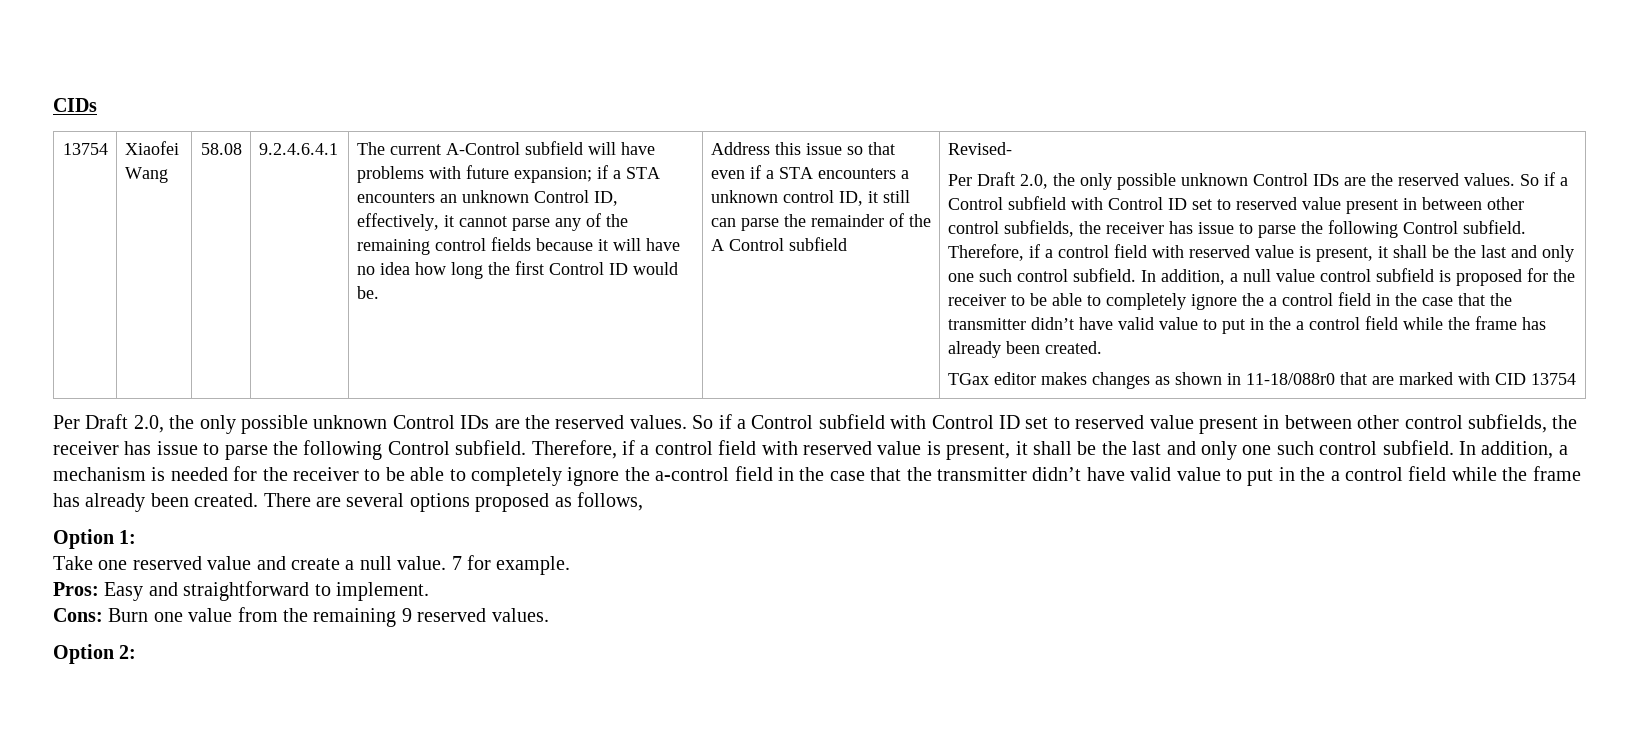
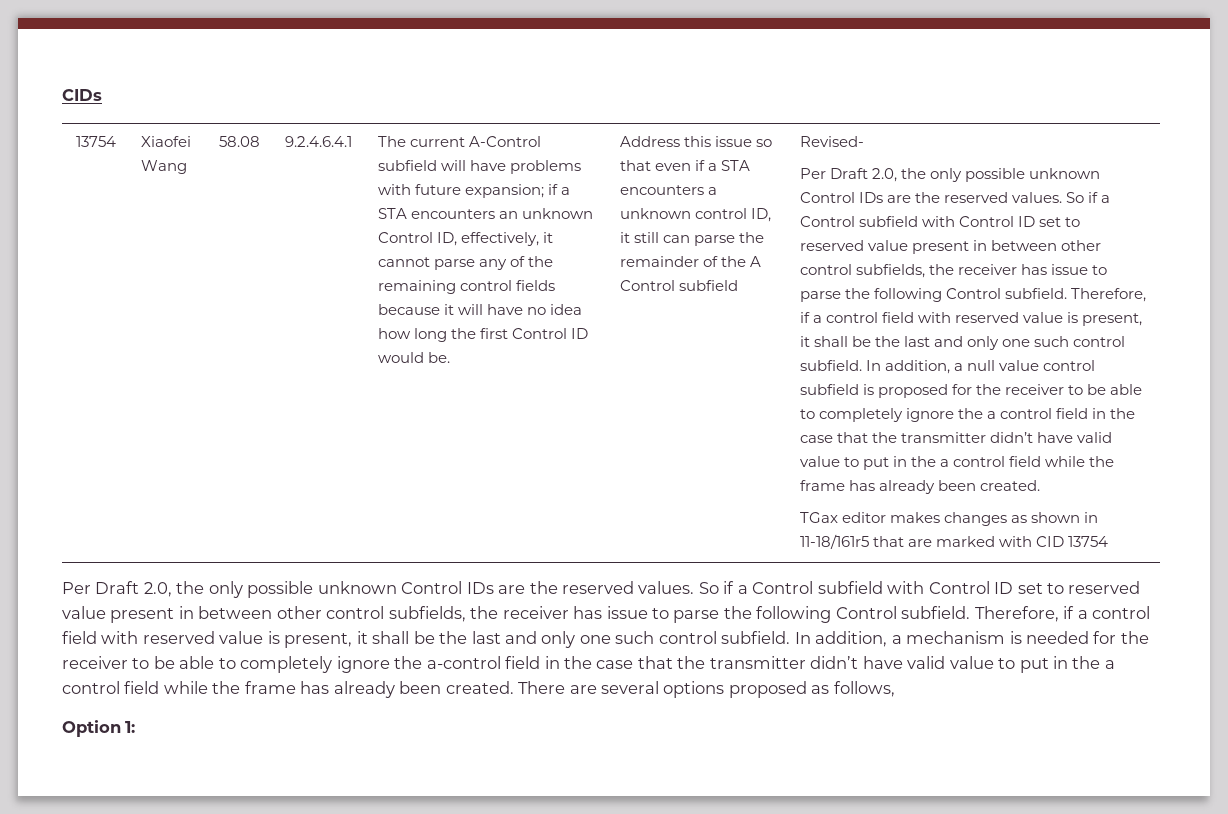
[1245,373,1335,385] 11-18/088r0 -> [799,534,869,549] 11-18/161r5
[53,555,571,575] [53,581,429,601] [53,607,549,627] [53,644,137,664] // Take one reserved value and create a null value. 7 for example. // Pros: Easy and straightforward to implement. // Cons: Burn one value from the remaining 9 reserved values. // Option 2: -> (136, 727) none

